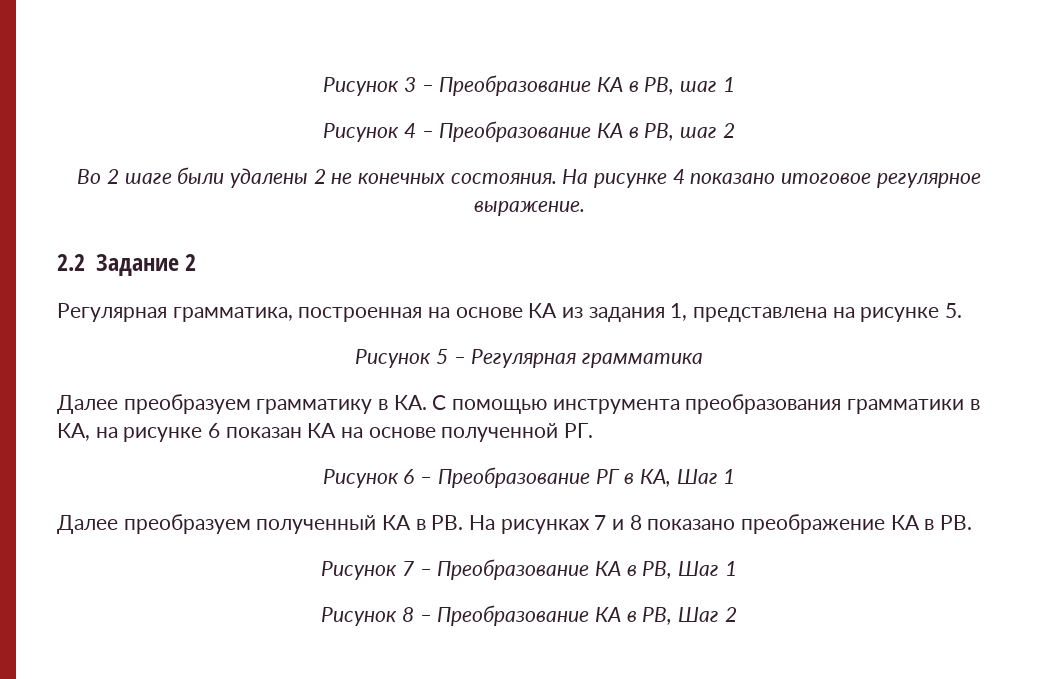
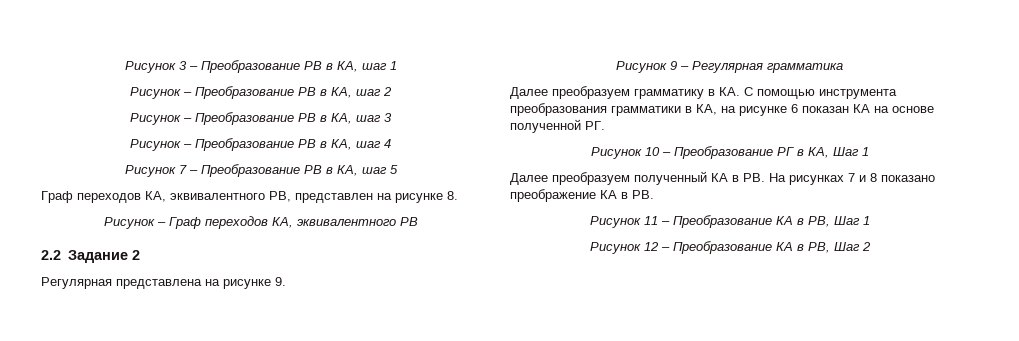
[597,77,675,95] КА в РВ, -> [303,61,358,72] РВ в КА,
[403,121,675,142] 4 – Преобразование КА в РВ, -> [183,86,352,99] – Преобразование РВ в КА,
[77,167,981,188] [473,201,585,216] [57,254,196,276] [57,303,688,322] Во 2 шаге были удалены 2 не конечных состояния. На рисунке 4 показано итоговое регулярное выражение. // 2.2 Задание 2 // Регулярная грамматика, построенная на основе КА из задания 1, -> [130,112,392,125] [130,138,391,151] [124,164,398,177] [41,191,458,203] [103,216,418,229] [41,250,140,263] [41,277,112,289] Рисунок – Преобразование РВ в КА, шаг 3 // Рисунок – Преобразование РВ в КА, шаг 4 // Рисунок 7 – Преобразование РВ в КА, шаг 5 // Граф переходов КА, эквивалентного РВ, представлен на рисунке 8. // Рисунок – Граф переходов КА, эквивалентного РВ // 2.2 Задание 2 // Регулярная
[945,303,963,318] [355,349,448,368] 5. // Рисунок 5 -> [275,277,286,286] [616,61,677,73] 9. // Рисунок 9
[403,469,415,484] 6 -> [644,147,660,156] 10
[401,561,414,576] 7 -> [643,216,658,225] 11
[401,607,414,622] 8 -> [643,242,659,251] 12

